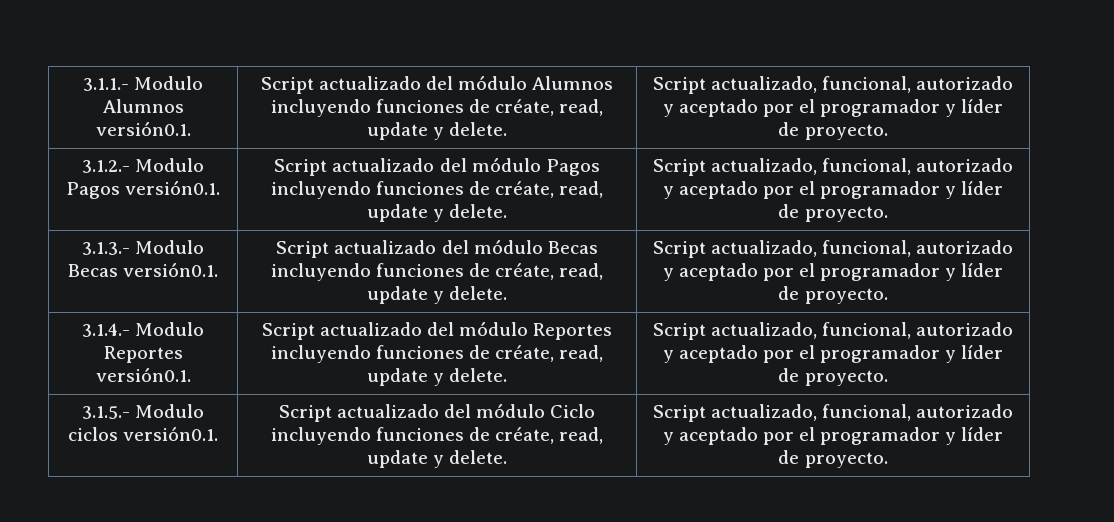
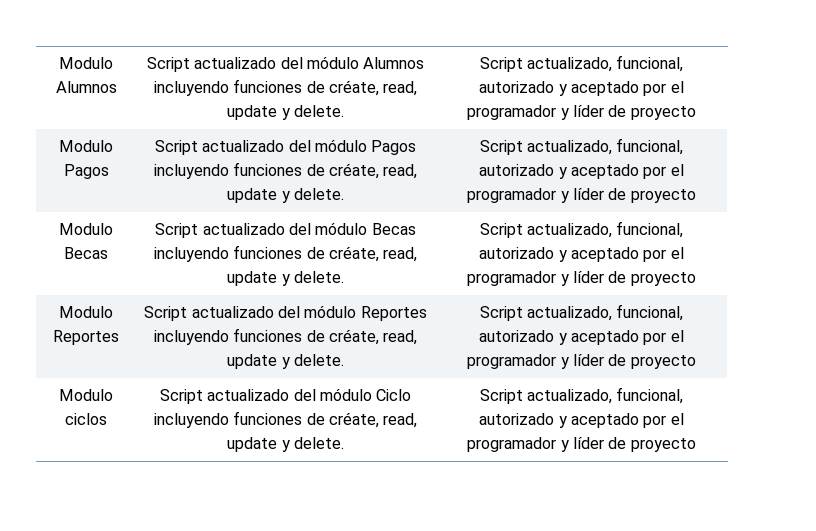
[82,78,129,91] 3.1.1.- -> (59, 63) none
[95,121,191,136] versión0.1. -> (117, 87) none
[804,124,888,140] [81,160,130,173] proyecto. // 3.1.2.- -> [630,106,696,120] proyecto //
[125,180,221,195] versión0.1. -> (109, 171) none
[804,206,888,222] [81,242,130,255] proyecto. // 3.1.3.- -> [630,189,696,203] proyecto //
[123,262,219,277] versión0.1. -> (108, 253) none
[804,288,888,304] [81,323,130,337] proyecto. // 3.1.4.- -> [630,272,696,286] proyecto //
[95,367,191,382] versión0.1. -> (119, 337) none
[804,370,888,386] [81,406,130,419] proyecto. // 3.1.5.- -> [630,355,696,369] proyecto //
[123,426,219,441] versión0.1. -> (107, 419) none
[804,452,888,468] proyecto. -> [630,438,696,452] proyecto

